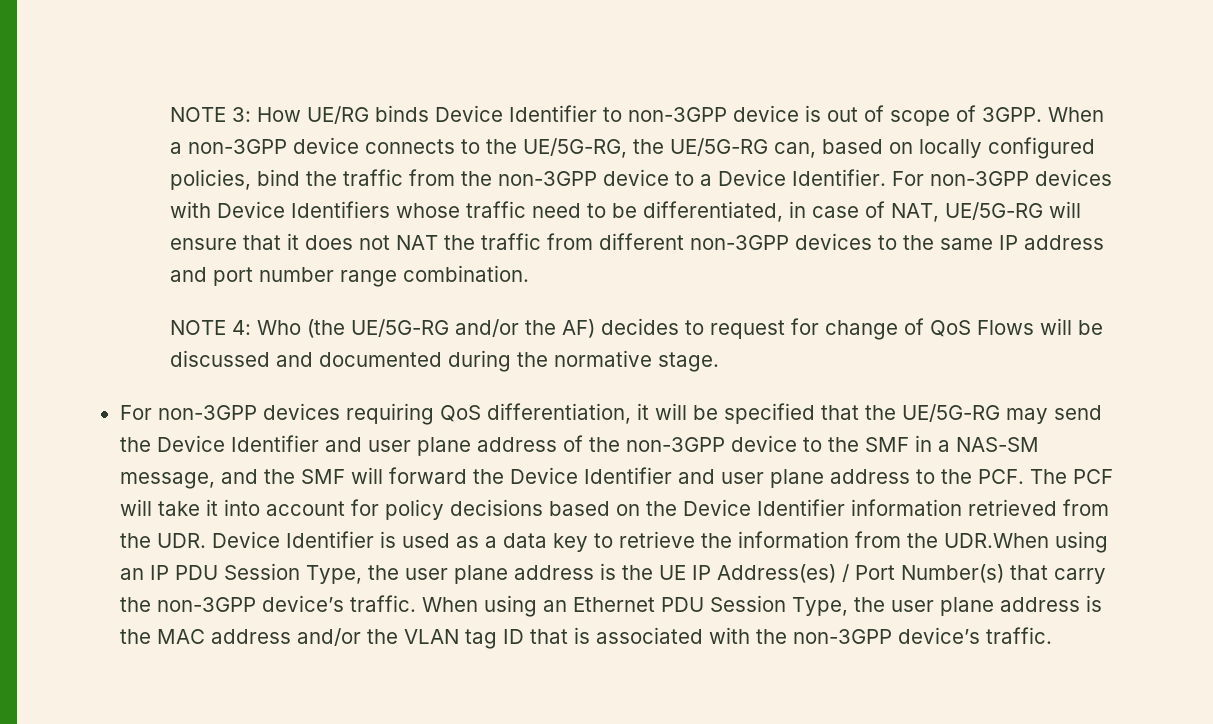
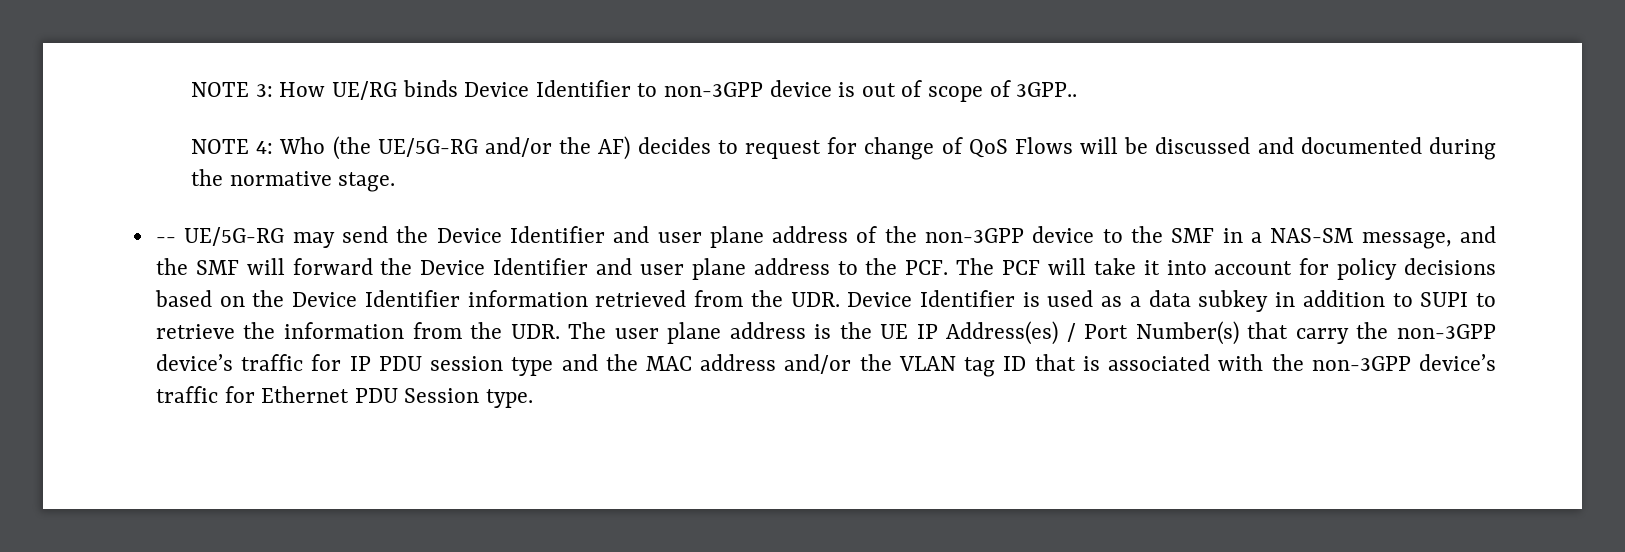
[982,107,1105,122] [170,137,1096,159] [170,169,1113,190] [170,201,1082,222] [170,233,1105,250] [170,265,530,287] 3GPP. When a non-3GPP device connects to the UE/5G-RG, the UE/5G-RG can, based on locally configured policies, bind the traffic from the non-3GPP device to a Device Identifier. For non-3GPP devices with Device Identifiers whose traffic need to be differentiated, in case of NAT, UE/5G-RG will ensure that it does not NAT the traffic from different non-3GPP devices to the same IP address and port number range combination. -> [1016,82,1078,97] 3GPP..
[119,403,896,425] For non-3GPP devices requiring QoS differentiation, it will be specified that the -> [155,237,176,243] --
[552,533,588,552] key -> [1198,290,1469,312] subkey in addition to SUPI
[943,531,1108,553] [119,563,399,584] UDR.When using an IP PDU Session Type, the -> [510,322,607,339] UDR. The
[349,595,1102,617] traffic. When using an Ethernet PDU Session Type, the user plane address is -> [241,354,598,376] traffic for IP PDU session type and
[985,627,1052,644] traffic. -> [155,386,534,408] traffic for Ethernet PDU Session type.

